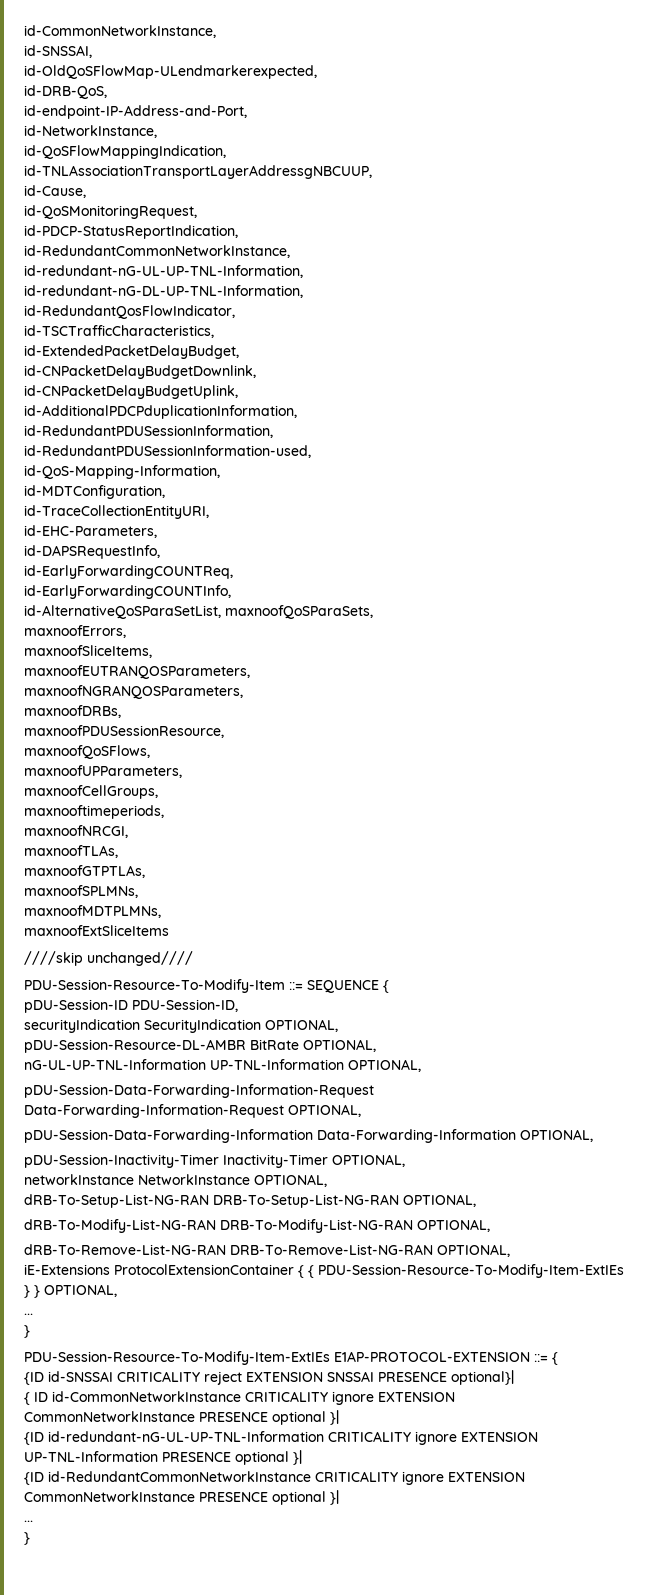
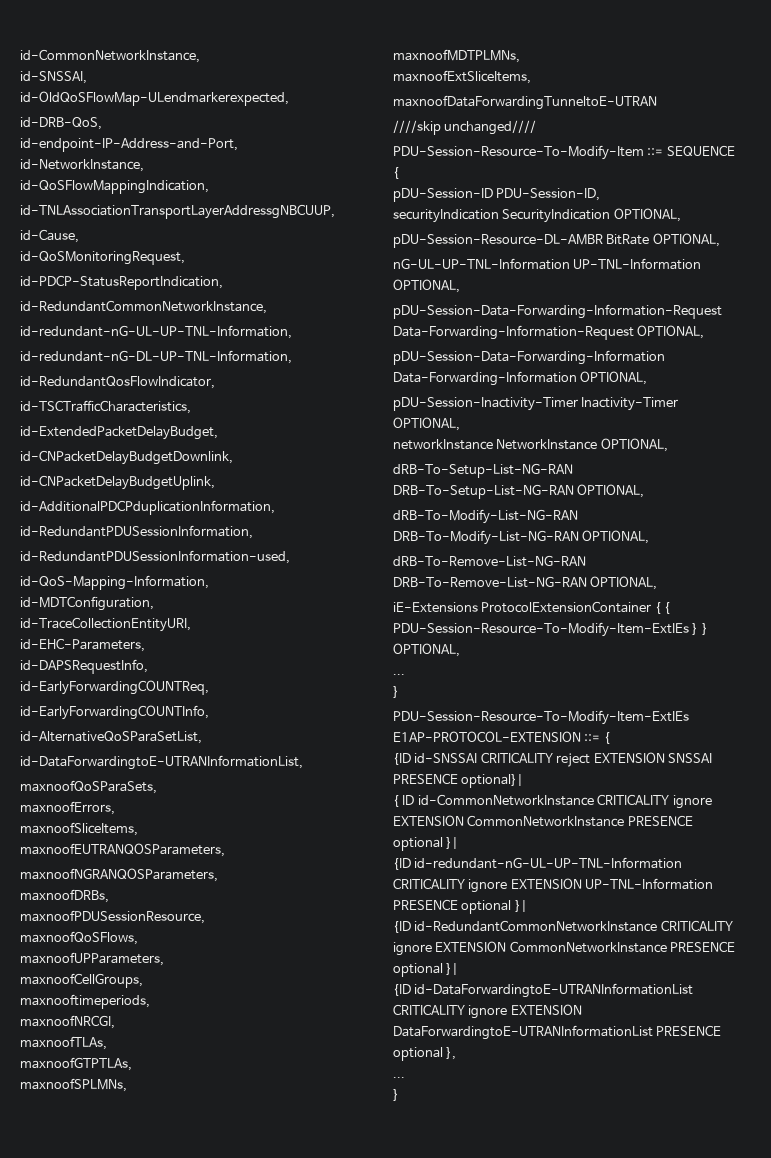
(221, 612) none -> [20,755,303,770] // id-DataForwardingtoE-UTRANInformationList, //
[24,925,169,936] maxnoofExtSliceItems -> [393,70,531,84] [393,95,657,110] maxnoofExtSliceItems, // maxnoofDataForwardingTunneltoE-UTRAN
(339, 1497) none -> [393,983,694,998] [393,1004,582,1019] [393,1025,722,1040] [393,1047,457,1061] // {ID id-DataForwardingtoE-UTRANInformationList CRITICALITY ignore EXTENSION DataForwardingtoE-UTRANInformationList PRESENCE optional },

